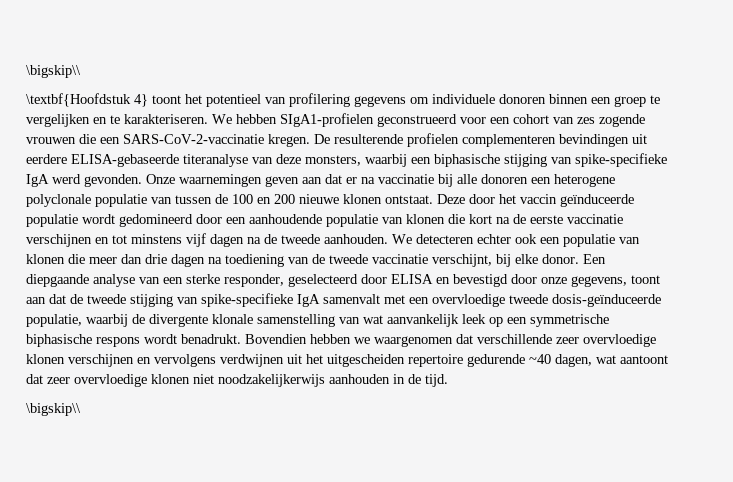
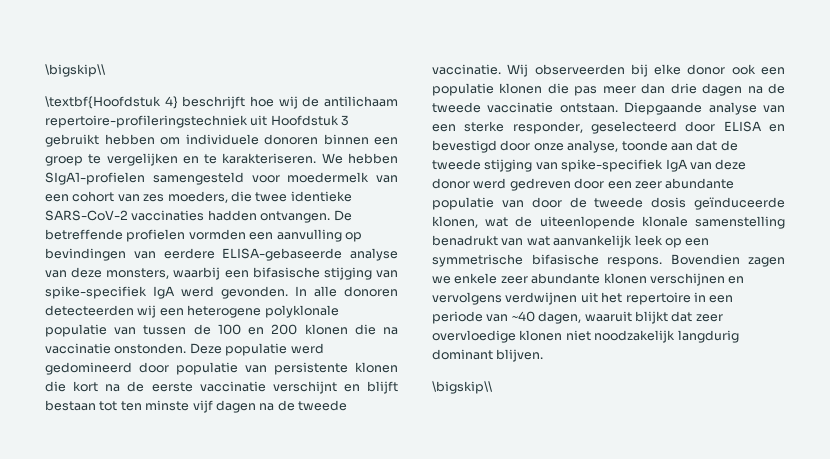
[152,93,406,107] toont het potentieel van profilering gegevens -> [182,96,398,109] [45,115,350,128] [45,134,155,147] beschrijft hoe wij de antilichaam repertoire-profileringstechniek uit Hoofdstuk 3 gebruikt hebben
[377,114,645,127] [26,133,647,147] geconstrueerd voor een cohort van zes zogende vrouwen die een SARS-CoV-2-vaccinatie kregen. De resulterende profielen complementeren bevindingen uit -> [152,172,398,185] [45,191,352,203] [45,210,352,223] [45,229,362,242] [45,248,156,261] samengesteld voor moedermelk van een cohort van zes moeders, die twee identieke SARS-CoV-2 vaccinaties hadden ontvangen. De betreffende profielen vormden een aanvulling op bevindingen van
[183,154,248,167] titeranalyse -> [350,248,398,261] analyse
[434,153,667,167] biphasische stijging van spike-specifieke -> [252,267,398,280] [45,286,147,299] bifasische stijging van spike-specifiek
[146,174,528,187] Onze waarnemingen geven aan dat er na vaccinatie bij alle donoren -> [295,286,398,297] [45,305,157,318] In alle donoren detecteerden wij
[26,194,91,207] polyclonale -> [264,305,339,318] polyklonale
[299,194,634,207] [26,214,403,227] nieuwe klonen ontstaat. Deze door het vaccin geïnduceerde populatie wordt gedomineerd door een aanhoudende populatie van -> [304,324,399,335] [45,343,324,356] [45,362,348,375] klonen die na vaccinatie onstonden. Deze populatie werd gedomineerd door populatie van persistente
[26,234,182,247] verschijnen en tot minstens -> [272,381,398,394] [45,400,190,411] verschijnt en blijft bestaan tot ten minste
[324,234,511,244] aanhouden. We detecteren echter -> [432,64,726,77] vaccinatie. Wij observeerden bij elke donor
[619,237,640,244] [26,254,85,264] van klonen die -> [499,83,598,96] klonen die pas
[225,254,309,267] toediening van -> (763, 90) none
[432,254,606,267] [26,274,89,287] verschijnt, bij elke donor. Een diepgaande -> [559,102,703,115] ontstaan. Diepgaande
[571,275,660,287] gegevens, toont -> [567,140,668,153] analyse, toonde
[201,293,661,307] [26,314,208,327] spike-specifieke IgA samenvalt met een overvloedige tweede dosis-geïnduceerde populatie, waarbij de divergente -> [561,159,747,172] [432,178,735,191] [432,197,785,210] [432,216,635,229] spike-specifiek IgA van deze donor werd gedreven door een zeer abundante populatie van door de tweede dosis geïnduceerde klonen, wat de uiteenlopende
(335, 320) none -> [432,235,498,246] benadrukt
[26,334,656,347] biphasische respons wordt benadrukt. Bovendien hebben we waargenomen dat verschillende zeer overvloedige -> [531,254,785,267] [432,273,601,284] bifasische respons. Bovendien zagen we enkele zeer abundante
[327,354,668,367] uitgescheiden repertoire gedurende ~40 dagen, wat aantoont -> [625,292,734,305] [432,311,668,324] repertoire in een periode van ~40 dagen, waaruit blijkt
[218,374,448,387] noodzakelijkerwijs aanhouden in de tijd. -> [594,330,739,343] [432,349,544,362] noodzakelijk langdurig dominant blijven.

